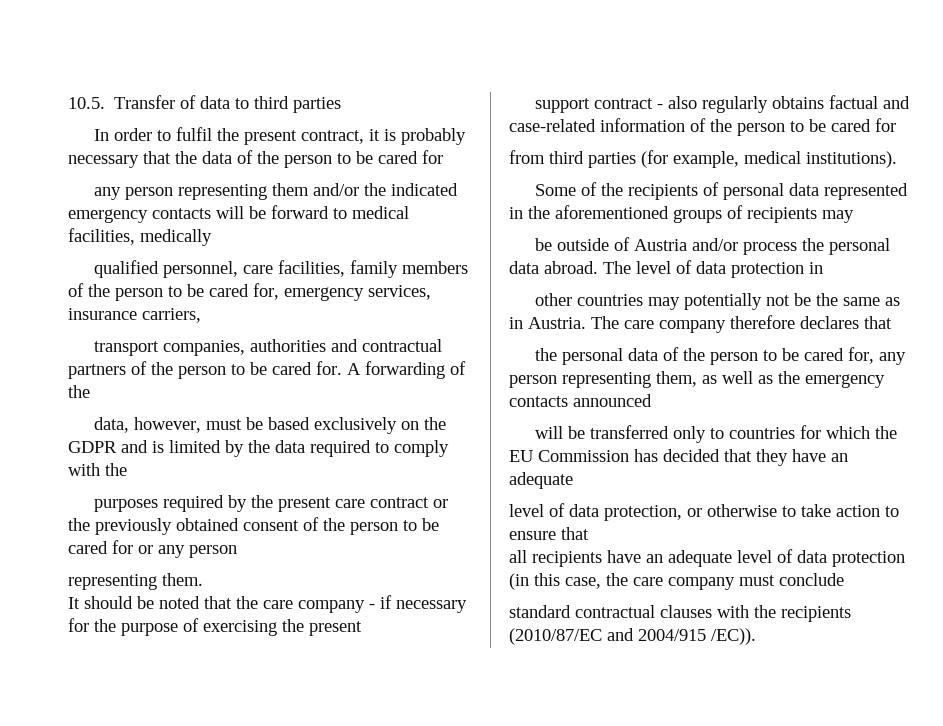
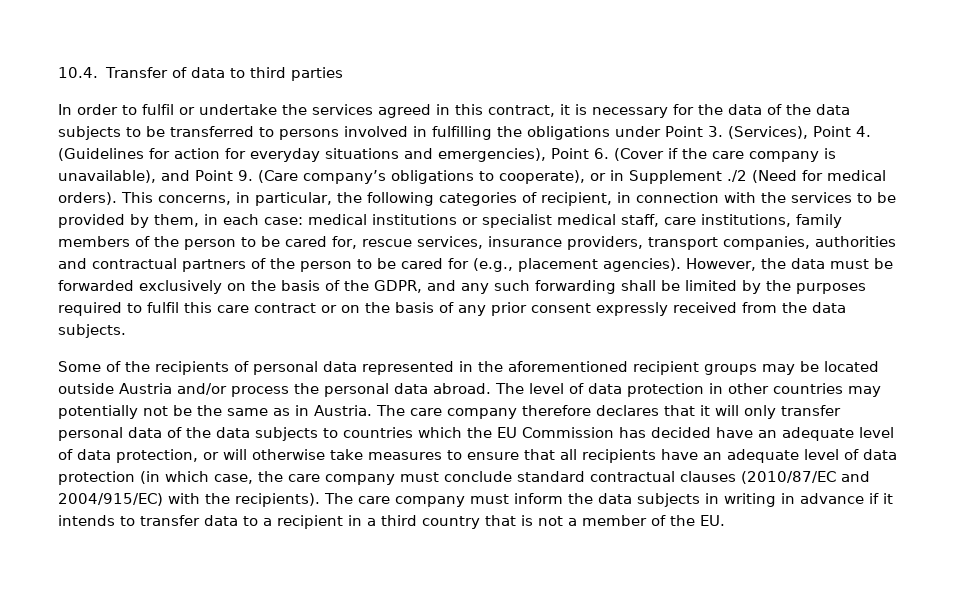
[68,97,105,109] 10.5. -> [58,67,98,78] 10.4.
[216,128,466,145] [68,150,443,168] [93,183,458,200] [68,205,409,223] [68,228,212,246] [93,260,345,278] the present contract, it is probably necessary that the data of the person to be cared for // any person representing them and/or the indicated emergency contacts will be forward to medical facilities, medically // qualified personnel, care facilities, -> [179,104,850,118] [58,126,871,140] [58,148,836,162] [58,170,886,184] [58,192,896,206] [58,214,791,228] or undertake the services agreed in this contract, it is necessary for the data of the data subjects to be transferred to persons involved in fulfilling the obligations under Point 3. (Services), Point 4. (Guidelines for action for everyday situations and emergencies), Point 6. (Cover if the care company is unavailable), and Point 9. (Care company’s obligations to cooperate), or in Supplement ./2 (Need for medical orders). This concerns, in particular, the following categories of recipient, in connection with the services to be provided by them, in each case: medical institutions or specialist medical staff, care institutions,
[284,287,364,301] emergency -> [362,239,412,247] rescue
[142,308,201,323] carriers, // -> [567,236,643,250] providers,
[316,361,466,379] [68,385,90,398] [93,417,201,433] for. A forwarding of the // data, however, -> [448,258,825,272] for (e.g., placement agencies). However, the data
[267,417,310,430] based -> [58,280,134,291] forwarded
[68,440,164,453] GDPR and is -> [281,280,680,294] basis of the GDPR, and any such forwarding shall be
[275,440,305,453] data -> [796,283,866,294] purposes
[394,440,449,457] [68,463,127,476] [93,495,448,512] [68,517,439,535] [68,540,237,558] [68,573,203,590] [68,595,467,613] [68,618,362,636] [534,95,910,113] [509,118,896,136] [509,150,897,168] comply with the // purposes required by the present care contract or the previously obtained consent of the person to be cared for or any person // representing them. // It should be noted that the care company - if necessary for the purpose of exercising the present // support contract - also regularly obtains factual and case-related information of the person to be cared for // from third parties (for example, medical institutions). -> [147,302,846,316] [58,324,126,338] fulfil this care contract or on the basis of any prior consent expressly received from the data subjects.
[673,205,854,223] [534,237,630,251] groups of recipients may // be outside of -> [633,361,879,375] [58,383,114,394] recipient groups may be located outside
(823, 268) // -> (723, 388) none
[534,347,906,365] [509,371,885,388] [509,394,652,407] [534,425,706,443] // the personal data of the person to be cared for, any person representing them, as well as the emergency contacts announced // will be transferred only -> [700,405,841,419] [58,427,318,441] it will only transfer personal data of the data subjects
[799,425,821,439] for -> (413, 432) none
[724,449,848,466] [509,472,573,489] that they have an adequate // -> [716,427,854,441] have an adequate
[707,504,880,517] otherwise to take action -> [223,449,442,460] will otherwise take measures
(589, 533) // -> (555, 454) none
[534,573,560,586] this -> [165,471,209,482] which
(844, 579) // -> (512, 476) none
[717,605,851,622] [509,628,756,645] with the recipients (2010/87/EC and 2004/915 /EC)). -> [741,471,870,484] [58,493,893,507] [58,515,725,529] (2010/87/EC and 2004/915/EC) with the recipients). The care company must inform the data subjects in writing in advance if it intends to transfer data to a recipient in a third country that is not a member of the EU.

